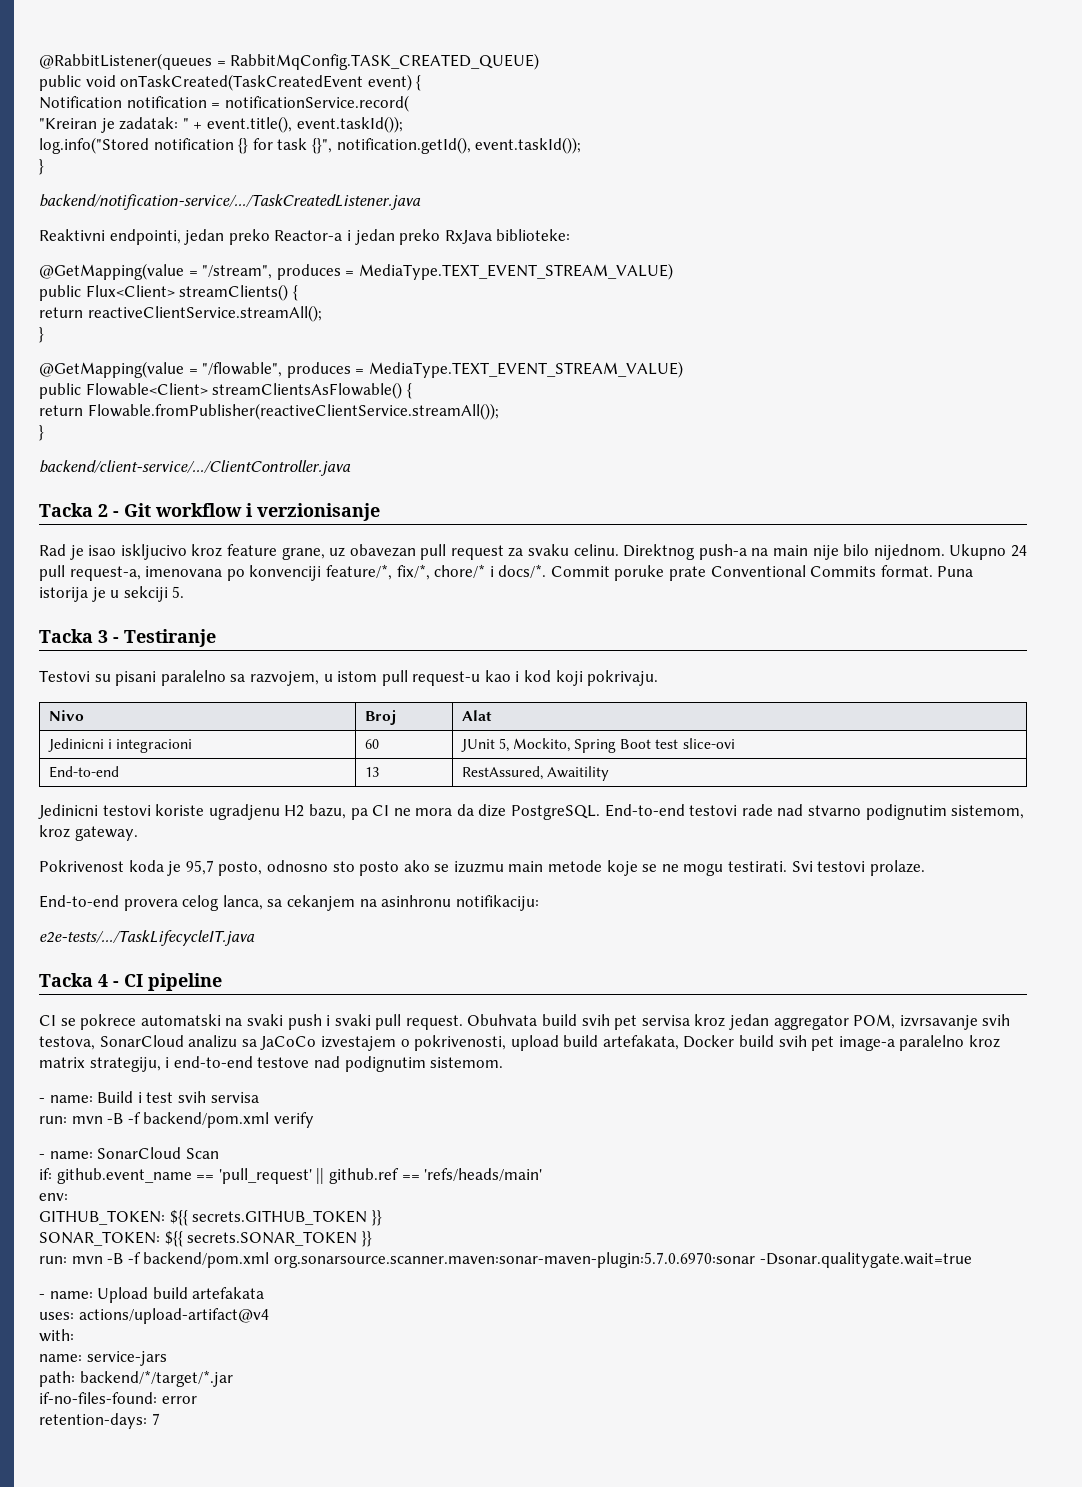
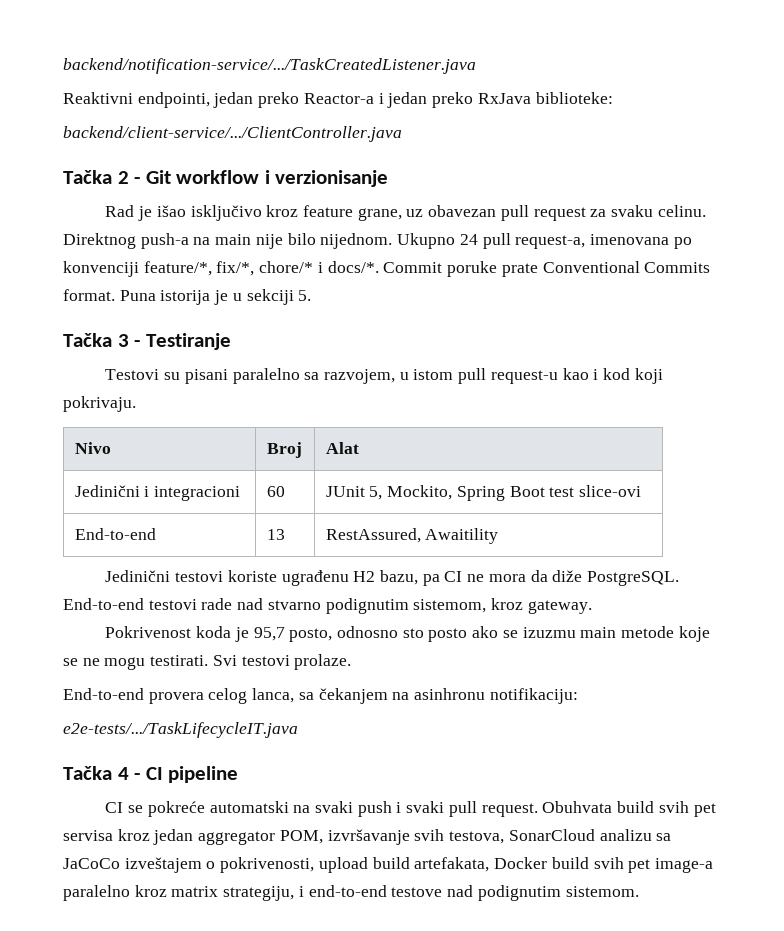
[39,53,540,70] [39,74,422,91] [39,95,409,112] [39,116,403,133] [39,137,582,154] [39,159,44,175] @RabbitListener(queues = RabbitMqConfig.TASK_CREATED_QUEUE) // public void onTaskCreated(TaskCreatedEvent event) { // Notification notification = notificationService.record( // "Kreiran je zadatak: " + event.title(), event.taskId()); // log.info("Stored notification {} for task {}", notification.getId(), event.taskId()); // } // -> (63, 66) none
[39,263,673,280] [39,284,298,301] [39,305,322,322] [39,327,44,343] [39,361,683,378] [39,382,412,399] [39,403,499,420] [39,425,44,441] // @GetMapping(value = "/stream", produces = MediaType.TEXT_EVENT_STREAM_VALUE) // public Flux<Client> streamClients() { // return reactiveClientService.streamAll(); // } // @GetMapping(value = "/flowable", produces = MediaType.TEXT_EVENT_STREAM_VALUE) // public Flowable<Client> streamClientsAsFlowable() { // return Flowable.fromPublisher(reactiveClientService.streamAll()); // } -> (613, 98) none
[39,503,93,517] Tacka -> [63,170,112,184] Tačka
[88,544,187,560] isao iskljucivo -> [156,205,262,221] išao isključivo
[39,629,93,643] Tacka -> [63,333,112,347] Tačka
[47,738,104,752] Jedinicni -> [74,485,140,497] Jedinični
[38,804,98,819] Jedinicni -> [105,570,171,582] Jedinični
[208,804,280,820] ugradjenu -> [281,570,349,586] ugrađenu
[478,804,507,817] dize -> [552,570,583,582] diže
[286,895,355,911] cekanjem -> [318,688,388,704] čekanjem
[39,973,93,987] Tacka -> [63,766,112,780] Tačka
[80,1014,137,1030] pokrece -> [147,801,205,817] pokreće
[899,1015,978,1030] izvrsavanje -> [327,829,410,845] izvršavanje
[320,1036,396,1051] izvestajem -> [124,857,202,873] izveštajem
[39,1091,259,1103] [39,1112,314,1128] [39,1147,219,1159] [39,1168,543,1184] [39,1193,68,1201] [39,1210,382,1226] [39,1231,372,1247] [39,1252,972,1268] [39,1287,265,1303] [39,1308,269,1324] [39,1329,74,1342] [39,1351,167,1366] [39,1370,233,1387] [39,1392,197,1404] [39,1413,160,1429] // - name: Build i test svih servisa // run: mvn -B -f backend/pom.xml verify // - name: SonarCloud Scan // if: github.event_name == 'pull_request' || github.ref == 'refs/heads/main' // env: // GITHUB_TOKEN: ${{ secrets.GITHUB_TOKEN }} // SONAR_TOKEN: ${{ secrets.SONAR_TOKEN }} // run: mvn -B -f backend/pom.xml org.sonarsource.scanner.maven:sonar-maven-plugin:5.7.0.6970:sonar -Dsonar.qualitygate.wait=true // - name: Upload build artefakata // uses: actions/upload-artifact@v4 // with: // name: service-jars // path: backend/*/target/*.jar // if-no-files-found: error // retention-days: 7 -> (639, 891) none

